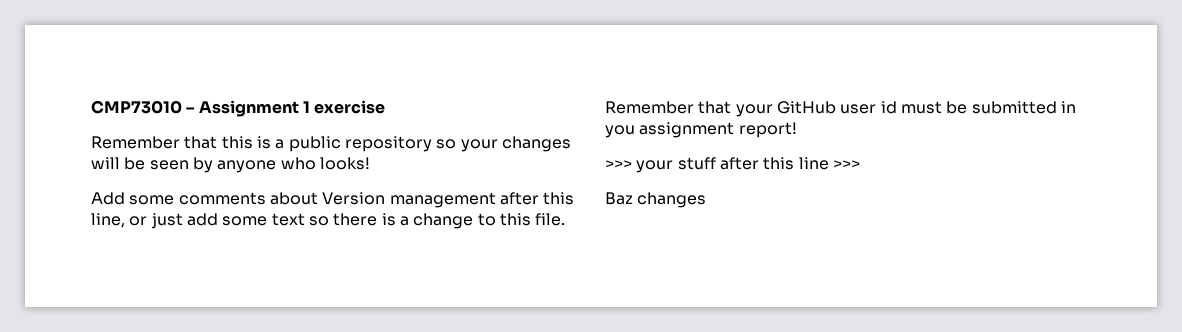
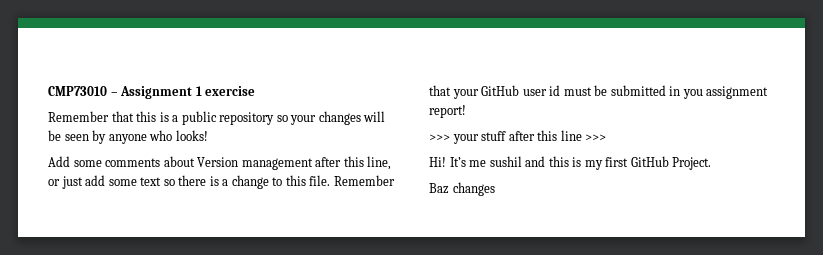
(860, 164) none -> [429,156,712,170] // Hi! It’s me sushil and this is my first GitHub Project.

